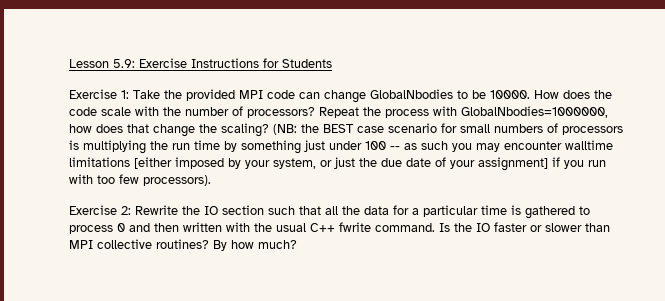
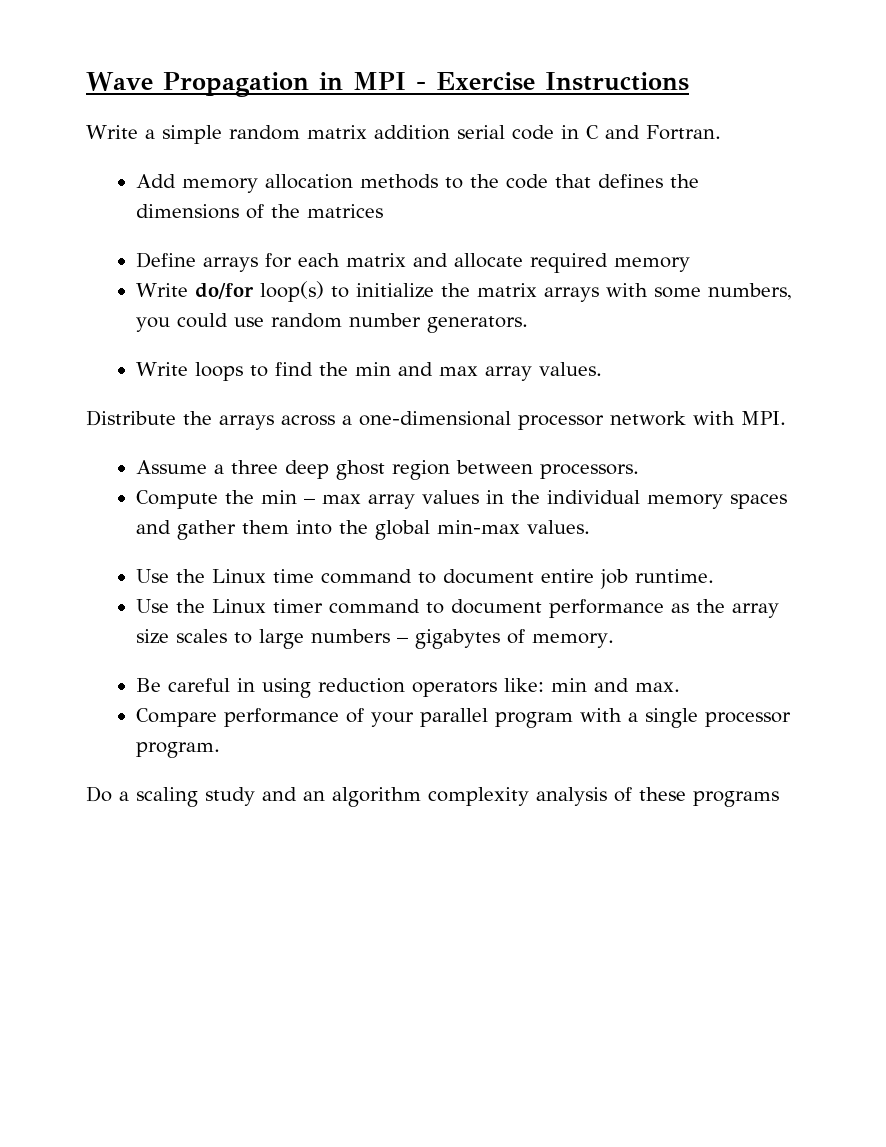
[69,58,332,68] [69,89,612,103] [69,106,608,118] [69,123,623,137] [69,140,613,154] [69,157,606,171] [69,174,211,186] [69,205,590,219] [69,222,610,234] [69,239,297,251] Lesson 5.9: Exercise Instructions for Students // Exercise 1: Take the provided MPI code can change GlobalNbodies to be 10000. How does the code scale with the number of processors? Repeat the process with GlobalNbodies=1000000, how does that change the scaling? (NB: the BEST case scenario for small numbers of processors is multiplying the run time by something just under 100 -- as such you may encounter walltime limitations [either imposed by your system, or just the due date of your assignment] if you run with too few processors). // Exercise 2: Rewrite the IO section such that all the data for a particular time is gathered to process 0 and then written with the usual C++ fwrite command. Is the IO faster or slower than MPI collective routines? By how much? -> [86,72,689,97] [86,125,721,144] [136,174,700,193] [136,204,384,219] [136,252,691,273] [136,281,793,302] [136,313,529,333] [136,362,603,381] [86,410,786,430] [136,460,640,480] [136,490,788,509] [136,520,591,540] [136,569,715,589] [136,599,780,618] [136,629,615,649] [136,678,681,698] [136,708,792,728] [136,742,221,758] [86,786,779,807] Wave Propagation in MPI - Exercise Instructions // Write a simple random matrix addition serial code in C and Fortran. // Add memory allocation methods to the code that defines the dimensions of the matrices // Define arrays for each matrix and allocate required memory // Write do/for loop(s) to initialize the matrix arrays with some numbers, you could use random number generators. // Write loops to find the min and max array values. // Distribute the arrays across a one-dimensional processor network with MPI. // Assume a three deep ghost region between processors. // Compute the min – max array values in the individual memory spaces and gather them into the global min-max values. // Use the Linux time command to document entire job runtime. // Use the Linux timer command to document performance as the array size scales to large numbers – gigabytes of memory. // Be careful in using reduction operators like: min and max. // Compare performance of your parallel program with a single processor program. // Do a scaling study and an algorithm complexity analysis of these programs

